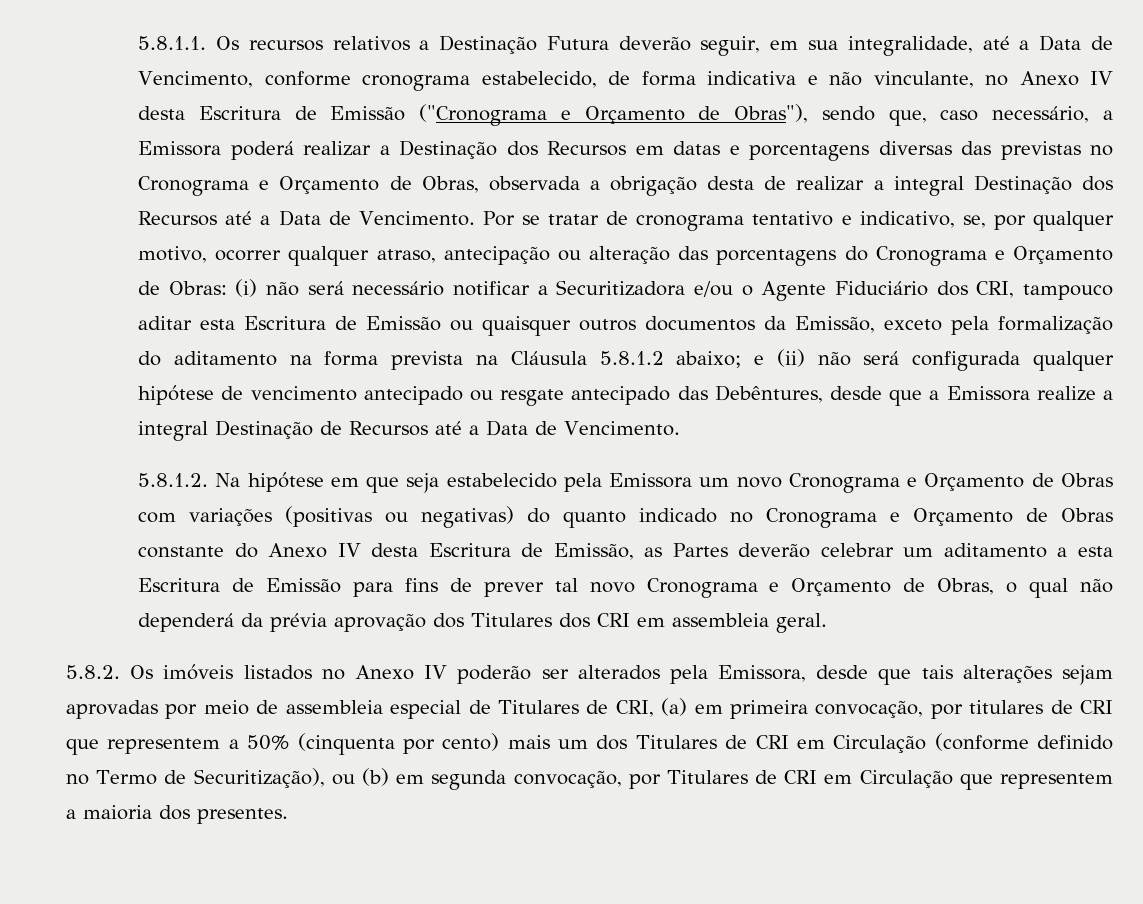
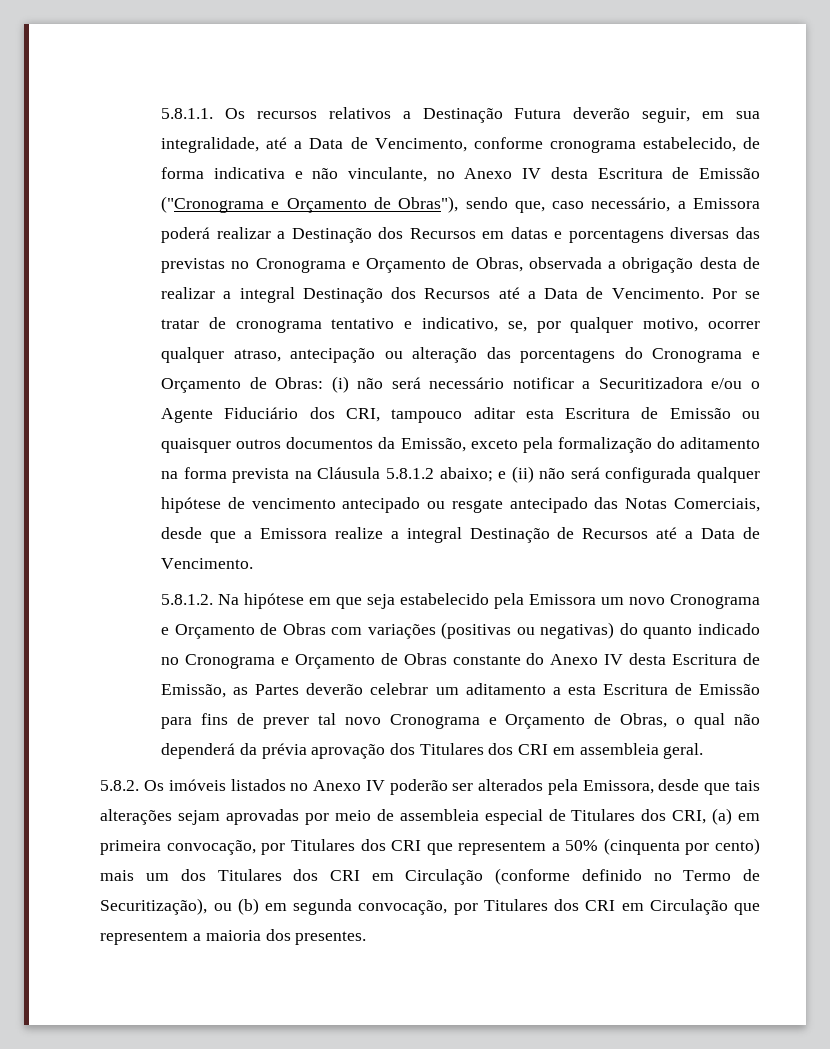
[714,385,823,403] Debêntures, -> [625,498,760,512] Notas Comerciais,
[586,700,609,714] de -> [641,809,667,821] dos
[969,700,1073,714] titulares de -> [291,839,386,851] Titulares dos
[725,735,748,749] de -> [293,869,319,881] dos
[755,770,778,784] de -> [554,899,580,911] dos

